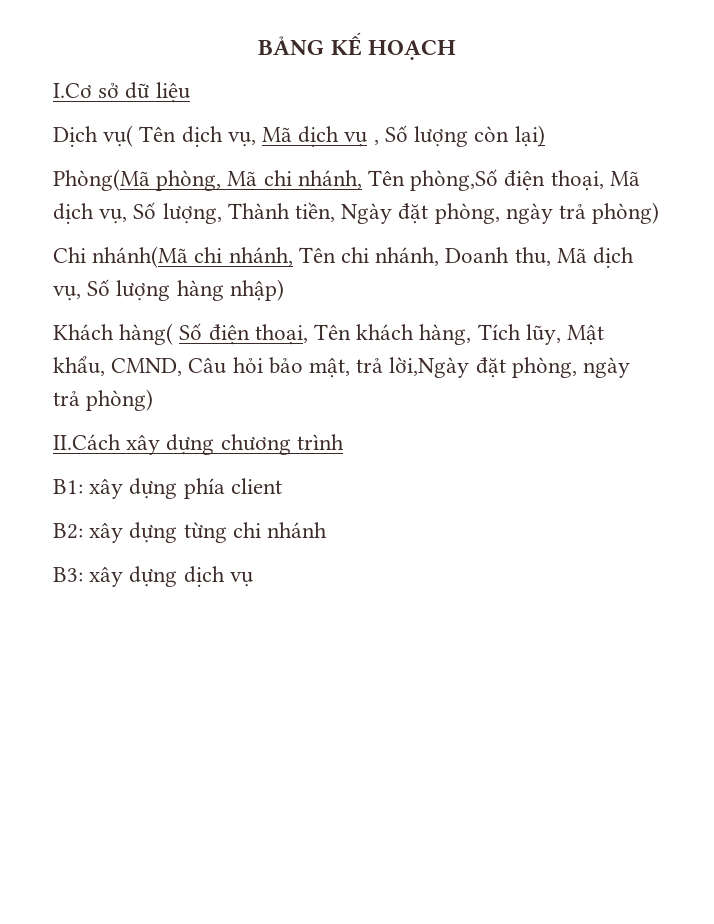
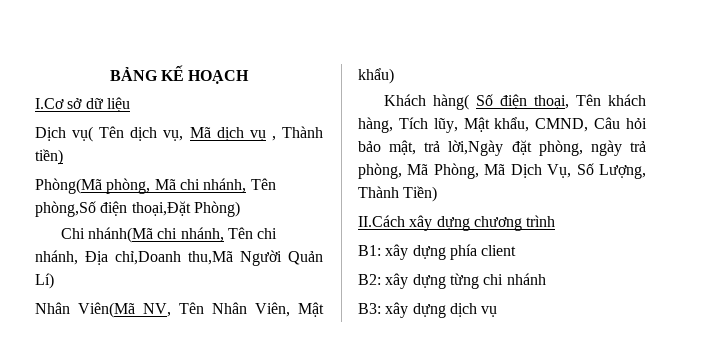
[384,125,545,147] Số lượng còn lại) -> [282,126,323,138] [35,149,63,165] Thành tiền)
[550,170,640,191] [53,202,660,224] thoại, Mã dịch vụ, Số lượng, Thành tiền, Ngày đặt phòng, ngày trả phòng) -> [131,201,240,217] thoại,Đặt Phòng)
[445,247,635,268] [53,279,284,301] Doanh thu, Mã dịch vụ, Số lượng hàng nhập) -> [85,250,323,266] [35,273,54,289] [35,302,324,318] [358,68,394,84] Địa chỉ,Doanh thu,Mã Người Quản Lí) // Nhân Viên(Mã NV, Tên Nhân Viên, Mật khẩu)
[86,389,154,411] phòng) -> [358,163,646,179] [358,186,438,202] phòng, Mã Phòng, Mã Dịch Vụ, Số Lượng, Thành Tiền)

